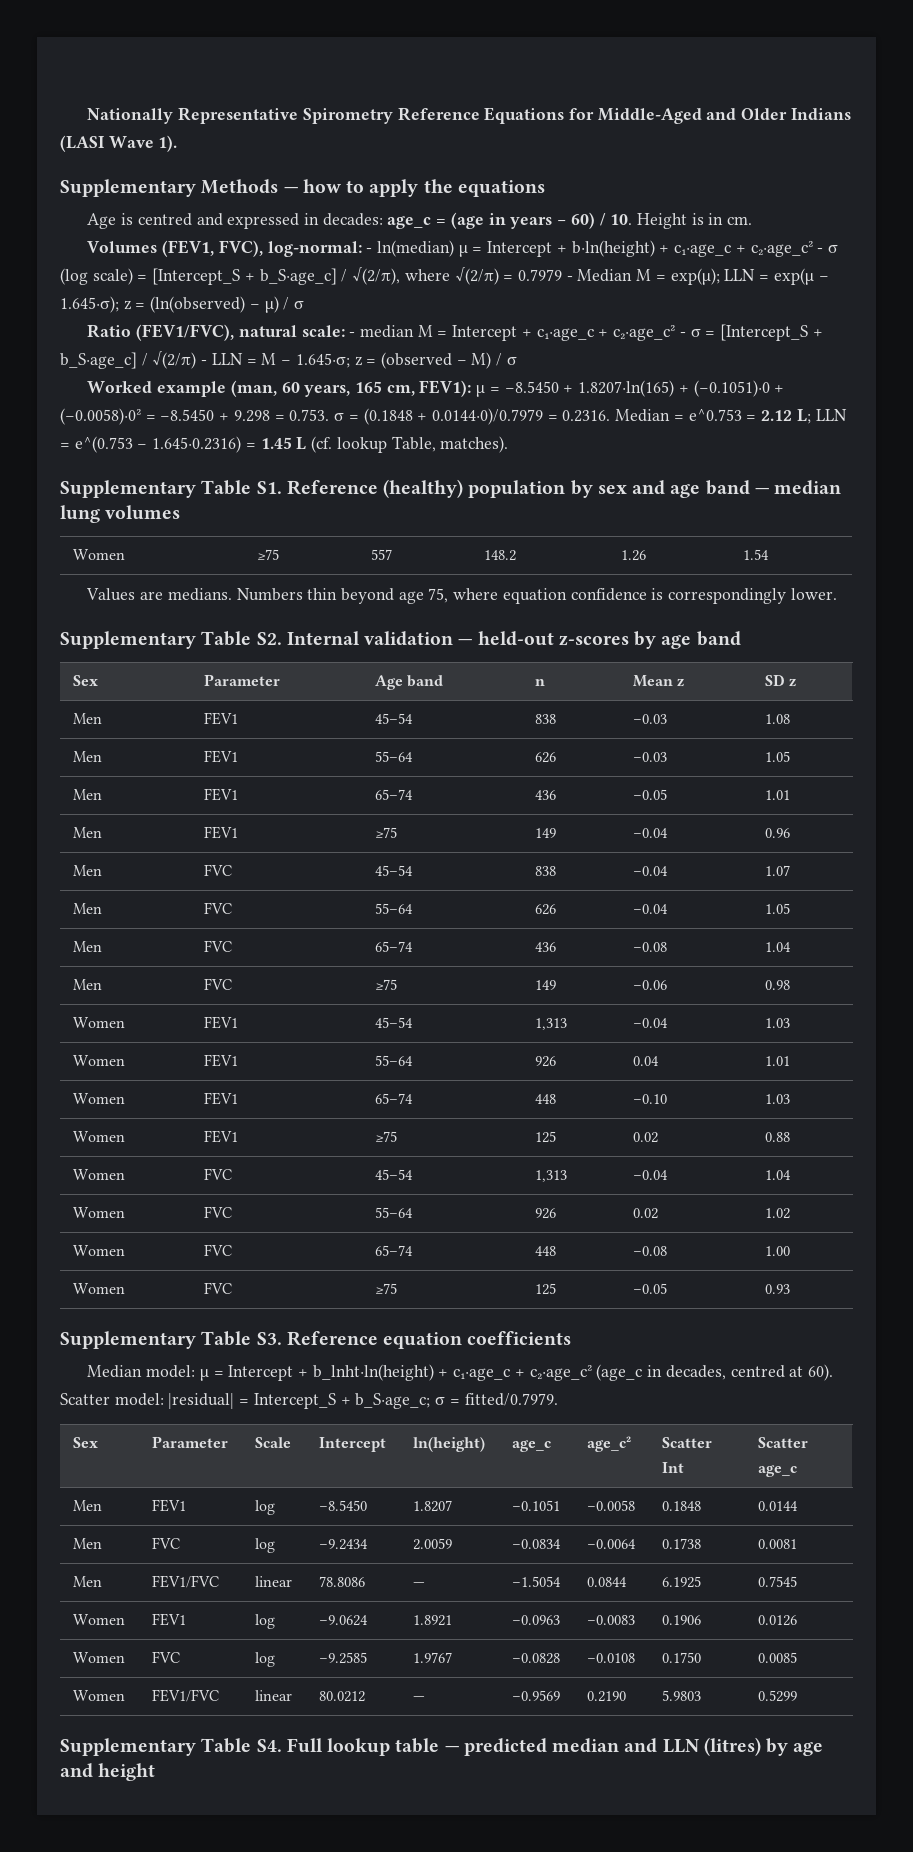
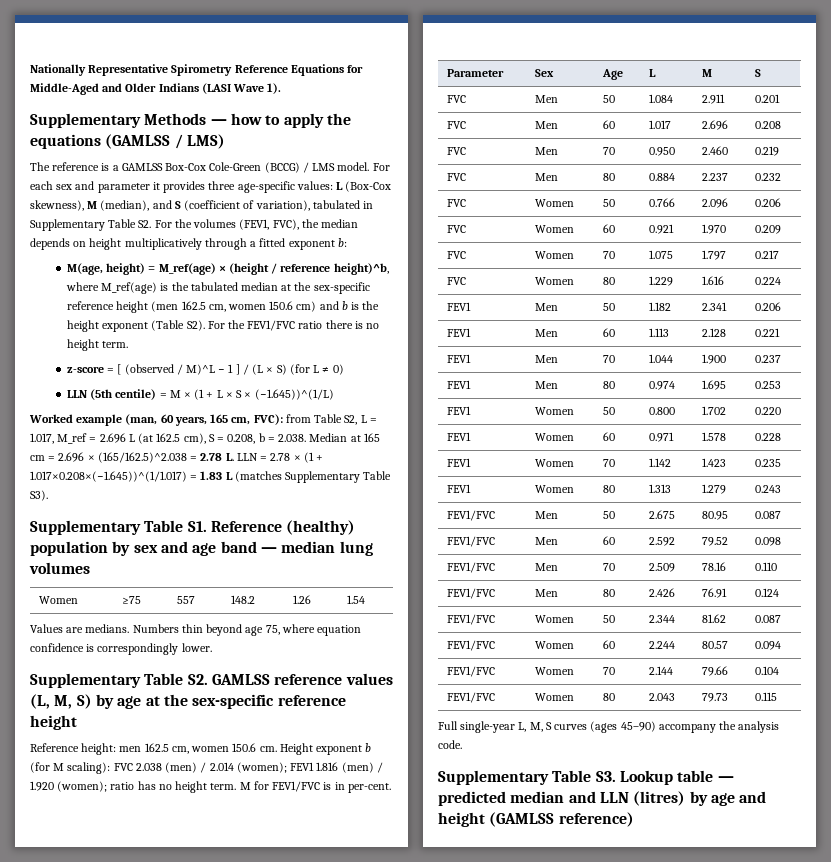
[87,212,753,229] [87,240,838,257] [60,267,829,285] [60,296,305,313] [87,324,823,341] [60,351,517,369] // Age is centred and expressed in decades: age_c = (age in years − 60) / 10. Height is in cm. // Volumes (FEV1, FVC), log-normal: - ln(median) µ = Intercept + b·ln(height) + c₁·age_c + c₂·age_c² - σ (log scale) = [Intercept_S + b_S·age_c] / √(2/π), where √(2/π) = 0.7979 - Median M = exp(µ); LLN = exp(µ − 1.645·σ); z = (ln(observed) − µ) / σ // Ratio (FEV1/FVC), natural scale: - median M = Intercept + c₁·age_c + c₂·age_c² - σ = [Intercept_S + b_S·age_c] / √(2/π) - LLN = M − 1.645·σ; z = (observed − M) / σ -> [105,134,225,149] [30,162,390,173] [30,181,392,193] [30,200,374,211] [30,219,359,231] [30,238,347,250] [66,263,389,275] [65,282,370,294] [66,301,380,313] [66,320,380,332] [66,339,129,351] [66,364,344,375] [66,389,334,400] (GAMLSS / LMS) // The reference is a GAMLSS Box-Cox Cole-Green (BCCG) / LMS model. For each sex and parameter it provides three age-specific values: L (Box-Cox skewness), M (median), and S (coefficient of variation), tabulated in Supplementary Table S2. For the volumes (FEV1, FVC), the median depends on height multiplicatively through a fitted exponent b: // M(age, height) = M_ref(age) × (height / reference height)^b, where M_ref(age) is the tabulated median at the sex-specific reference height (men 162.5 cm, women 150.6 cm) and b is the height exponent (Table S2). For the FEV1/FVC ratio there is no height term. // z-score = [ (observed / M)^L − 1 ] / (L × S) (for L ≠ 0) // LLN (5th centile) = M × (1 + L × S × (−1.645))^(1/L)
[419,380,785,397] [60,408,847,425] [60,436,509,453] FEV1): µ = −8.5450 + 1.8207·ln(165) + (−0.1051)·0 + (−0.0058)·0² = −8.5450 + 9.298 = 0.753. σ = (0.1848 + 0.0144·0)/0.7979 = 0.2316. Median = e^0.753 = 2.12 L; LLN = e^(0.753 − 1.645·0.2316) = 1.45 L (cf. lookup Table, matches). -> [253,414,377,425] [30,433,380,444] [30,452,324,463] [30,471,392,483] [30,490,48,501] FVC): from Table S2, L = 1.017, M_ref = 2.696 L (at 162.5 cm), S = 0.208, b = 2.038. Median at 165 cm = 2.696 × (165/162.5)^2.038 = 2.78 L. LLN = 2.78 × (1 + 1.017×0.208×(−1.645))^(1/1.017) = 1.83 L (matches Supplementary Table S3).
[286,631,741,649] [73,675,99,686] [204,674,281,686] [375,675,444,690] [535,679,546,686] [633,675,685,687] [765,674,797,687] [73,713,103,724] [204,712,239,725] [375,713,414,724] [535,714,557,724] [633,714,668,724] [765,714,791,724] [73,751,103,762] [204,750,239,763] [375,751,414,762] [535,752,557,763] [633,752,668,762] [765,751,791,762] [73,789,103,800] [204,788,239,801] [375,789,414,800] [535,790,557,800] [633,789,668,800] [765,790,791,800] [73,827,103,838] [204,826,239,839] [375,827,398,838] [535,828,557,838] [633,828,669,838] [765,828,791,838] [73,865,103,876] [204,864,233,876] [375,865,414,876] [535,866,557,876] [633,866,669,876] [765,865,791,876] [73,903,103,914] [204,902,233,914] [375,903,414,914] [535,904,557,915] [633,904,669,914] [765,903,791,914] [73,941,103,952] [204,940,233,952] [375,941,414,952] [535,942,557,952] [633,942,668,952] [765,942,792,952] [73,979,103,990] [204,978,233,990] [375,979,398,990] [535,980,557,990] [633,980,668,990] [765,980,791,990] [73,1017,126,1028] [204,1016,239,1029] [375,1017,414,1028] [535,1018,568,1030] [633,1018,669,1028] [765,1018,791,1028] [73,1055,126,1066] [204,1054,239,1067] [375,1055,414,1066] [535,1056,557,1067] [633,1056,660,1066] [765,1056,791,1066] [73,1093,126,1104] [204,1092,239,1105] [375,1093,414,1104] [535,1094,557,1104] [633,1094,668,1104] [765,1094,791,1104] [73,1131,126,1142] [204,1130,239,1143] [375,1131,398,1142] [535,1131,557,1143] [633,1132,659,1143] [765,1132,791,1142] [73,1169,126,1180] [204,1168,233,1180] [375,1169,414,1180] [535,1170,568,1182] [633,1170,669,1180] [765,1170,792,1180] [73,1207,126,1218] [204,1206,233,1218] [375,1207,414,1218] [535,1208,557,1219] [633,1208,659,1219] [765,1208,791,1219] [73,1245,126,1256] [204,1244,233,1256] [375,1245,414,1256] [535,1246,557,1256] [633,1246,668,1256] [765,1246,791,1256] [73,1283,126,1294] [204,1282,233,1294] [375,1283,398,1294] [535,1283,557,1295] [633,1283,668,1294] [765,1284,791,1294] [60,1331,572,1349] [87,1364,833,1381] [60,1393,558,1409] [73,1437,99,1448] [152,1436,229,1448] [255,1437,292,1448] [319,1437,387,1452] [413,1437,486,1452] [512,1440,552,1452] [587,1436,632,1452] [662,1437,713,1448] [662,1462,685,1473] [758,1437,809,1448] [758,1465,798,1477] [73,1500,103,1511] [152,1499,187,1512] [255,1500,276,1515] [319,1500,368,1511] [413,1500,453,1512] [512,1500,561,1511] [587,1500,636,1511] [662,1501,702,1511] [758,1501,799,1511] [73,1538,103,1549] [152,1537,181,1549] [255,1538,276,1553] [319,1539,369,1550] [413,1538,453,1550] [512,1539,562,1549] [587,1539,637,1549] [662,1538,702,1549] [758,1539,798,1549] [73,1576,103,1587] [152,1575,220,1588] [255,1576,293,1587] [319,1576,366,1587] [413,1582,426,1587] [512,1576,562,1587] [587,1577,628,1587] [662,1576,702,1588] [758,1576,798,1587] [73,1614,126,1625] [152,1613,187,1626] [255,1614,276,1629] [319,1615,369,1626] [413,1615,453,1626] [512,1615,561,1625] [587,1615,636,1625] [662,1615,702,1625] [758,1615,798,1626] [73,1652,126,1663] [152,1651,181,1663] [255,1652,276,1667] [319,1652,368,1664] [413,1652,453,1663] [512,1653,561,1664] [587,1653,636,1663] [662,1652,702,1663] [758,1652,798,1663] [73,1690,126,1701] [152,1689,220,1702] [255,1690,293,1701] [319,1691,366,1702] [413,1696,426,1701] [512,1690,561,1701] [587,1691,627,1702] [662,1690,702,1701] [758,1690,798,1702] [60,1738,391,1756] Internal validation — held-out z-scores by age band // Sex | Parameter | Age band | n | Mean z | SD z // Men | FEV1 | 45–54 | 838 | −0.03 | 1.08 // Men | FEV1 | 55–64 | 626 | −0.03 | 1.05 // Men | FEV1 | 65–74 | 436 | −0.05 | 1.01 // Men | FEV1 | ≥75 | 149 | −0.04 | 0.96 // Men | FVC | 45–54 | 838 | −0.04 | 1.07 // Men | FVC | 55–64 | 626 | −0.04 | 1.05 // Men | FVC | 65–74 | 436 | −0.08 | 1.04 // Men | FVC | ≥75 | 149 | −0.06 | 0.98 // Women | FEV1 | 45–54 | 1,313 | −0.04 | 1.03 // Women | FEV1 | 55–64 | 926 | 0.04 | 1.01 // Women | FEV1 | 65–74 | 448 | −0.10 | 1.03 // Women | FEV1 | ≥75 | 125 | 0.02 | 0.88 // Women | FVC | 45–54 | 1,313 | −0.04 | 1.04 // Women | FVC | 55–64 | 926 | 0.02 | 1.02 // Women | FVC | 65–74 | 448 | −0.08 | 1.00 // Women | FVC | ≥75 | 125 | −0.05 | 0.93 // Supplementary Table S3. Reference equation coefficients // Median model: µ = Intercept + b_lnht·ln(height) + c₁·age_c + c₂·age_c² (age_c in decades, centred at 60). Scatter model: |residual| = Intercept_S + b_S·age_c; σ = fitted/0.7979. // Sex | Parameter | Scale | Intercept | ln(height) | age_c | age_c² | Scatter Int | Scatter age_c // Men | FEV1 | log | −8.5450 | 1.8207 | −0.1051 | −0.0058 | 0.1848 | 0.0144 // Men | FVC | log | −9.2434 | 2.0059 | −0.0834 | −0.0064 | 0.1738 | 0.0081 // Men | FEV1/FVC | linear | 78.8086 | — | −1.5054 | 0.0844 | 6.1925 | 0.7545 // Women | FEV1 | log | −9.0624 | 1.8921 | −0.0963 | −0.0083 | 0.1906 | 0.0126 // Women | FVC | log | −9.2585 | 1.9767 | −0.0828 | −0.0108 | 0.1750 | 0.0085 // Women | FEV1/FVC | linear | 80.0212 | — | −0.9569 | 0.2190 | 5.9803 | 0.5299 // Supplementary Table S4. Full lookup -> [211,673,393,685] [30,694,346,709] [30,715,77,730] [30,743,372,755] [30,762,383,774] [30,781,391,793] [447,69,505,77] [535,69,555,77] [602,69,624,80] [649,69,657,77] [702,69,713,77] [755,69,762,77] [447,95,467,103] [535,95,559,103] [603,95,616,103] [649,94,674,103] [702,94,726,104] [755,94,781,103] [447,121,467,129] [535,121,559,129] [603,120,616,129] [649,120,672,129] [702,120,729,130] [755,121,782,129] [447,147,467,155] [535,147,559,155] [603,147,616,155] [649,147,676,156] [702,146,729,155] [755,146,780,156] [447,173,467,181] [535,173,559,181] [603,173,616,181] [649,173,676,181] [702,173,729,181] [755,173,782,181] [447,199,467,207] [535,199,575,207] [603,199,616,207] [649,198,676,207] [702,198,729,208] [755,198,782,207] [447,225,467,233] [535,225,575,233] [603,224,616,233] [649,224,675,234] [702,224,727,234] [755,225,782,234] [447,251,467,259] [535,251,575,259] [603,251,616,259] [649,250,674,259] [702,250,727,260] [755,250,780,259] [447,277,467,285] [535,277,575,285] [603,277,616,285] [649,276,674,286] [702,276,725,285] [755,277,782,285] [447,302,472,311] [535,303,559,311] [603,303,616,311] [649,302,672,311] [702,302,728,311] [755,302,782,311] [447,328,472,337] [535,329,559,337] [603,328,616,337] [649,328,670,337] [702,328,727,337] [755,328,781,337] [447,354,472,363] [535,355,559,363] [603,355,616,363] [649,354,674,363] [702,354,727,364] [755,355,782,363] [447,380,472,389] [535,381,559,389] [603,381,616,389] [649,381,676,390] [702,380,727,390] [755,381,782,389] [447,406,472,415] [535,407,575,415] [603,407,616,415] [649,407,676,415] [702,406,727,415] [755,407,782,415] [447,432,472,441] [535,433,575,441] [603,432,616,441] [649,432,675,442] [702,432,727,441] [755,433,782,441] [447,458,472,467] [535,459,575,467] [603,459,616,467] [649,458,672,467] [702,458,727,467] [755,459,782,467] [447,484,472,493] [535,485,575,493] [603,485,616,493] [649,484,672,493] [702,484,727,494] [755,485,782,493] [447,510,496,521] [535,511,559,519] [603,511,616,519] [649,510,676,519] [702,511,729,520] [755,511,782,519] [447,536,496,547] [535,537,559,545] [603,536,616,545] [649,537,676,546] [702,537,729,546] [755,537,782,546] [447,562,496,573] [535,563,559,571] [603,563,616,571] [649,563,676,572] [702,562,727,571] [755,562,778,571] [447,588,496,599] [535,589,559,597] [603,589,616,597] [649,588,676,597] [702,588,728,598] [755,588,780,597] [447,614,496,625] [535,615,575,623] [603,615,616,623] [649,615,676,623] [702,614,727,623] [755,615,782,623] [447,640,496,651] [535,641,575,649] [603,640,616,649] [649,641,676,649] [702,641,729,649] [755,641,782,650] [447,666,496,677] [535,667,575,675] [603,667,616,675] [649,666,674,675] [702,666,729,676] [755,666,780,675] [447,692,496,703] [535,693,575,701] [603,693,616,701] [649,693,676,701] [702,693,729,702] [755,692,778,701] [438,721,780,733] [438,740,462,749] [438,770,673,785] GAMLSS reference values (L, M, S) by age at the sex-specific reference height // Reference height: men 162.5 cm, women 150.6 cm. Height exponent b (for M scaling): FVC 2.038 (men) / 2.014 (women); FEV1 1.816 (men) / 1.920 (women); ratio has no height term. M for FEV1/FVC is in per-cent. // Parameter | Sex | Age | L | M | S // FVC | Men | 50 | 1.084 | 2.911 | 0.201 // FVC | Men | 60 | 1.017 | 2.696 | 0.208 // FVC | Men | 70 | 0.950 | 2.460 | 0.219 // FVC | Men | 80 | 0.884 | 2.237 | 0.232 // FVC | Women | 50 | 0.766 | 2.096 | 0.206 // FVC | Women | 60 | 0.921 | 1.970 | 0.209 // FVC | Women | 70 | 1.075 | 1.797 | 0.217 // FVC | Women | 80 | 1.229 | 1.616 | 0.224 // FEV1 | Men | 50 | 1.182 | 2.341 | 0.206 // FEV1 | Men | 60 | 1.113 | 2.128 | 0.221 // FEV1 | Men | 70 | 1.044 | 1.900 | 0.237 // FEV1 | Men | 80 | 0.974 | 1.695 | 0.253 // FEV1 | Women | 50 | 0.800 | 1.702 | 0.220 // FEV1 | Women | 60 | 0.971 | 1.578 | 0.228 // FEV1 | Women | 70 | 1.142 | 1.423 | 0.235 // FEV1 | Women | 80 | 1.313 | 1.279 | 0.243 // FEV1/FVC | Men | 50 | 2.675 | 80.95 | 0.087 // FEV1/FVC | Men | 60 | 2.592 | 79.52 | 0.098 // FEV1/FVC | Men | 70 | 2.509 | 78.16 | 0.110 // FEV1/FVC | Men | 80 | 2.426 | 76.91 | 0.124 // FEV1/FVC | Women | 50 | 2.344 | 81.62 | 0.087 // FEV1/FVC | Women | 60 | 2.244 | 80.57 | 0.094 // FEV1/FVC | Women | 70 | 2.144 | 79.66 | 0.104 // FEV1/FVC | Women | 80 | 2.043 | 79.73 | 0.115 // Full single-year L, M, S curves (ages 45–90) accompany the analysis code. // Supplementary Table S3. Lookup
(156, 1772) none -> [489,812,634,827] (GAMLSS reference)

